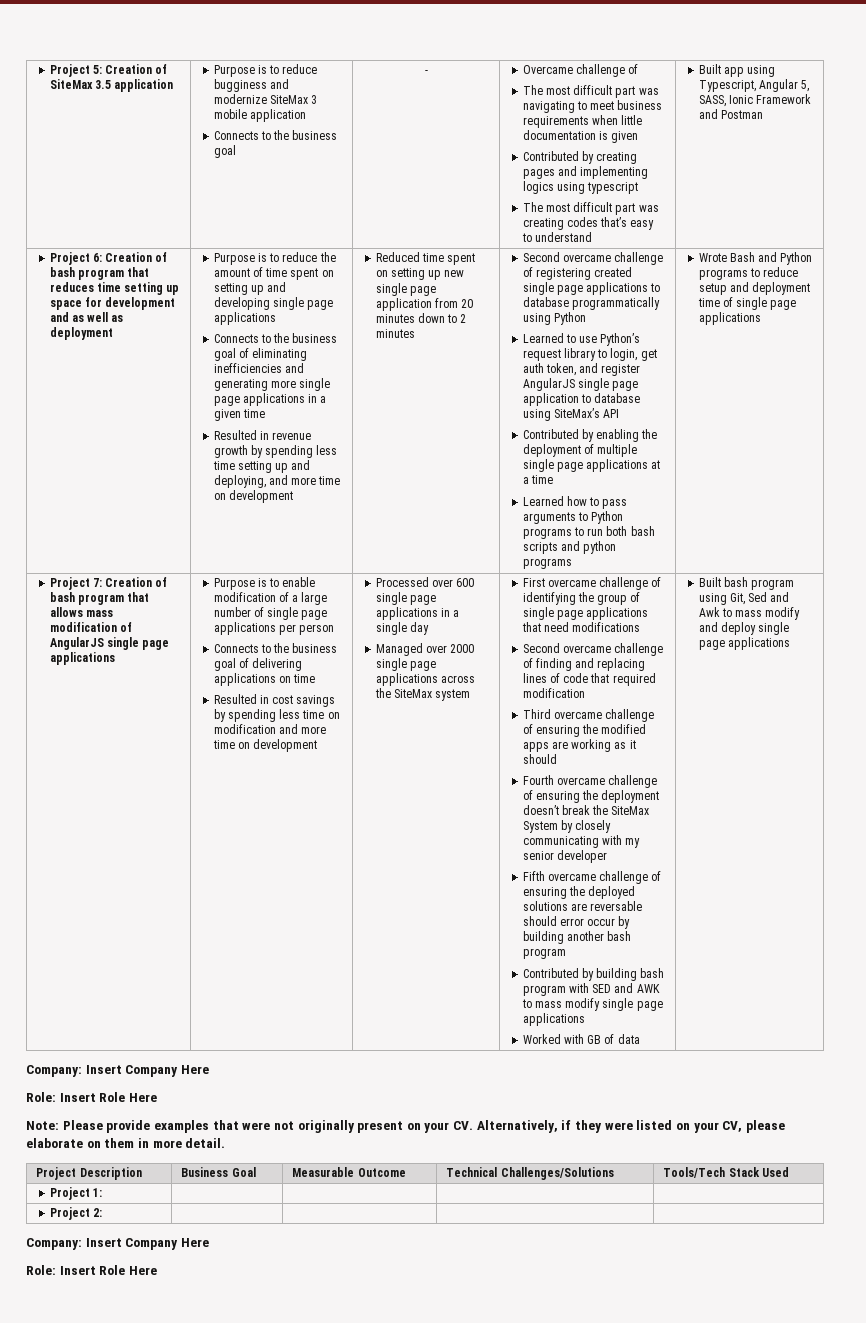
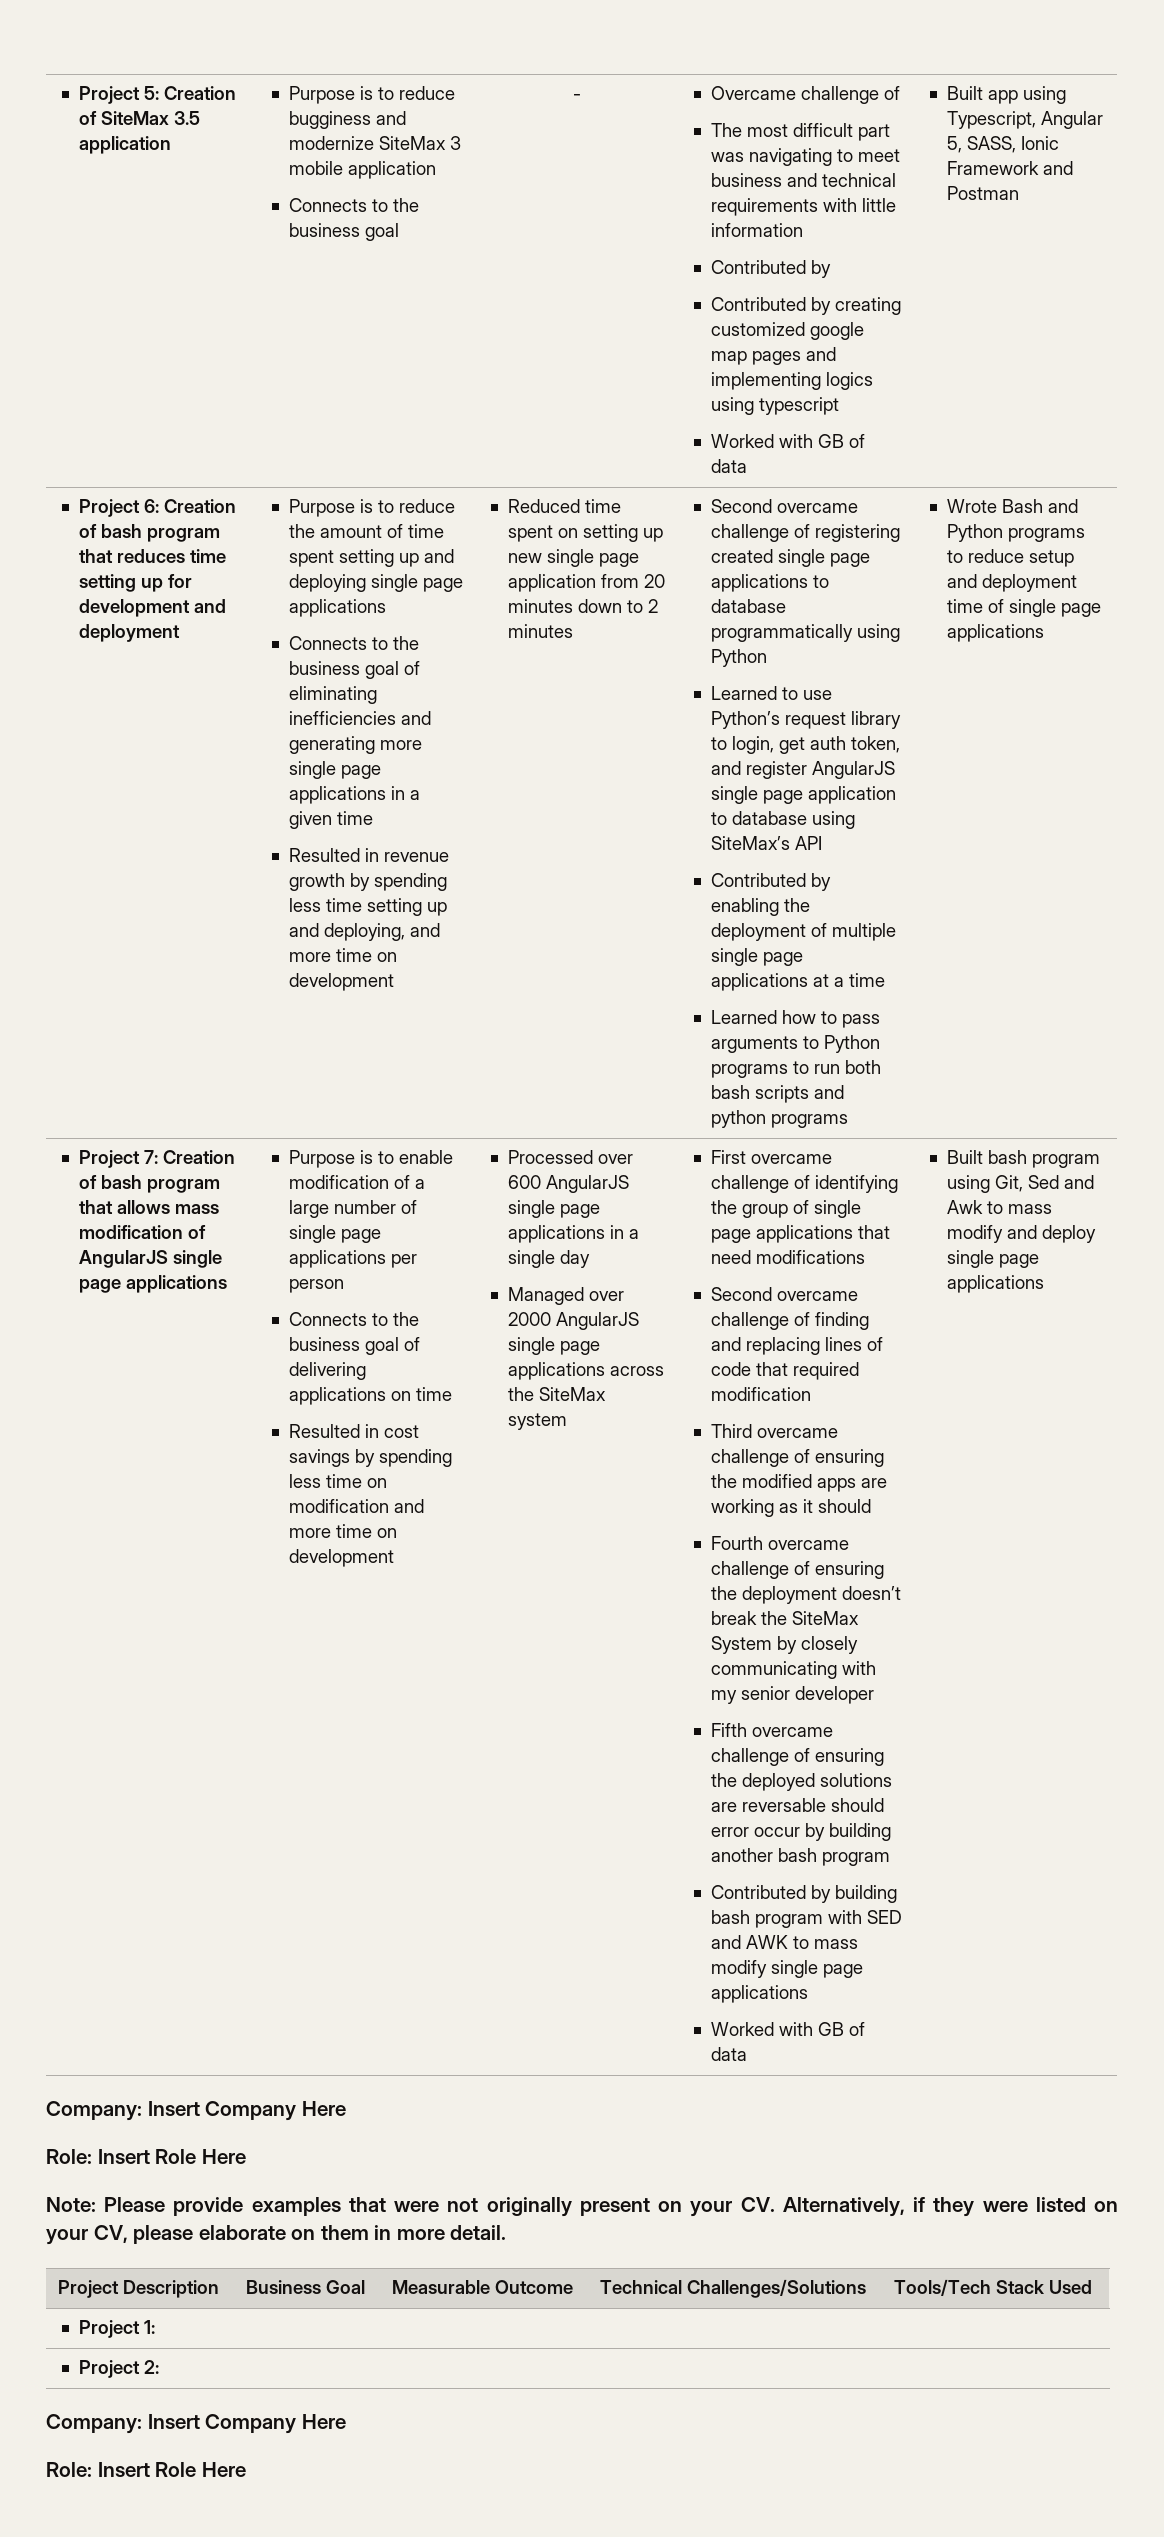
[522,115,643,128] [522,130,639,143] requirements when little documentation is given -> [786,173,896,187] [710,198,896,216] [710,223,803,237] [710,260,831,278] and technical requirements with little information // Contributed by
(638, 158) none -> [710,322,864,340] [710,351,747,365] customized google map
[522,202,659,215] [522,217,655,230] [521,232,592,242] The most difficult part was creating codes that’s easy to understand -> [710,434,865,448] [710,459,747,473] Worked with GB of data
[49,300,82,310] space -> (163, 585) none
[71,312,124,322] as well as -> (226, 606) none
[321,270,334,277] [213,282,287,295] [213,297,270,310] on setting up and developing -> [338,549,454,567] [288,574,366,592] setting up and deploying
(475, 582) none -> [545,1175,629,1193] AngularJS
(475, 648) none -> [555,1312,639,1330] AngularJS

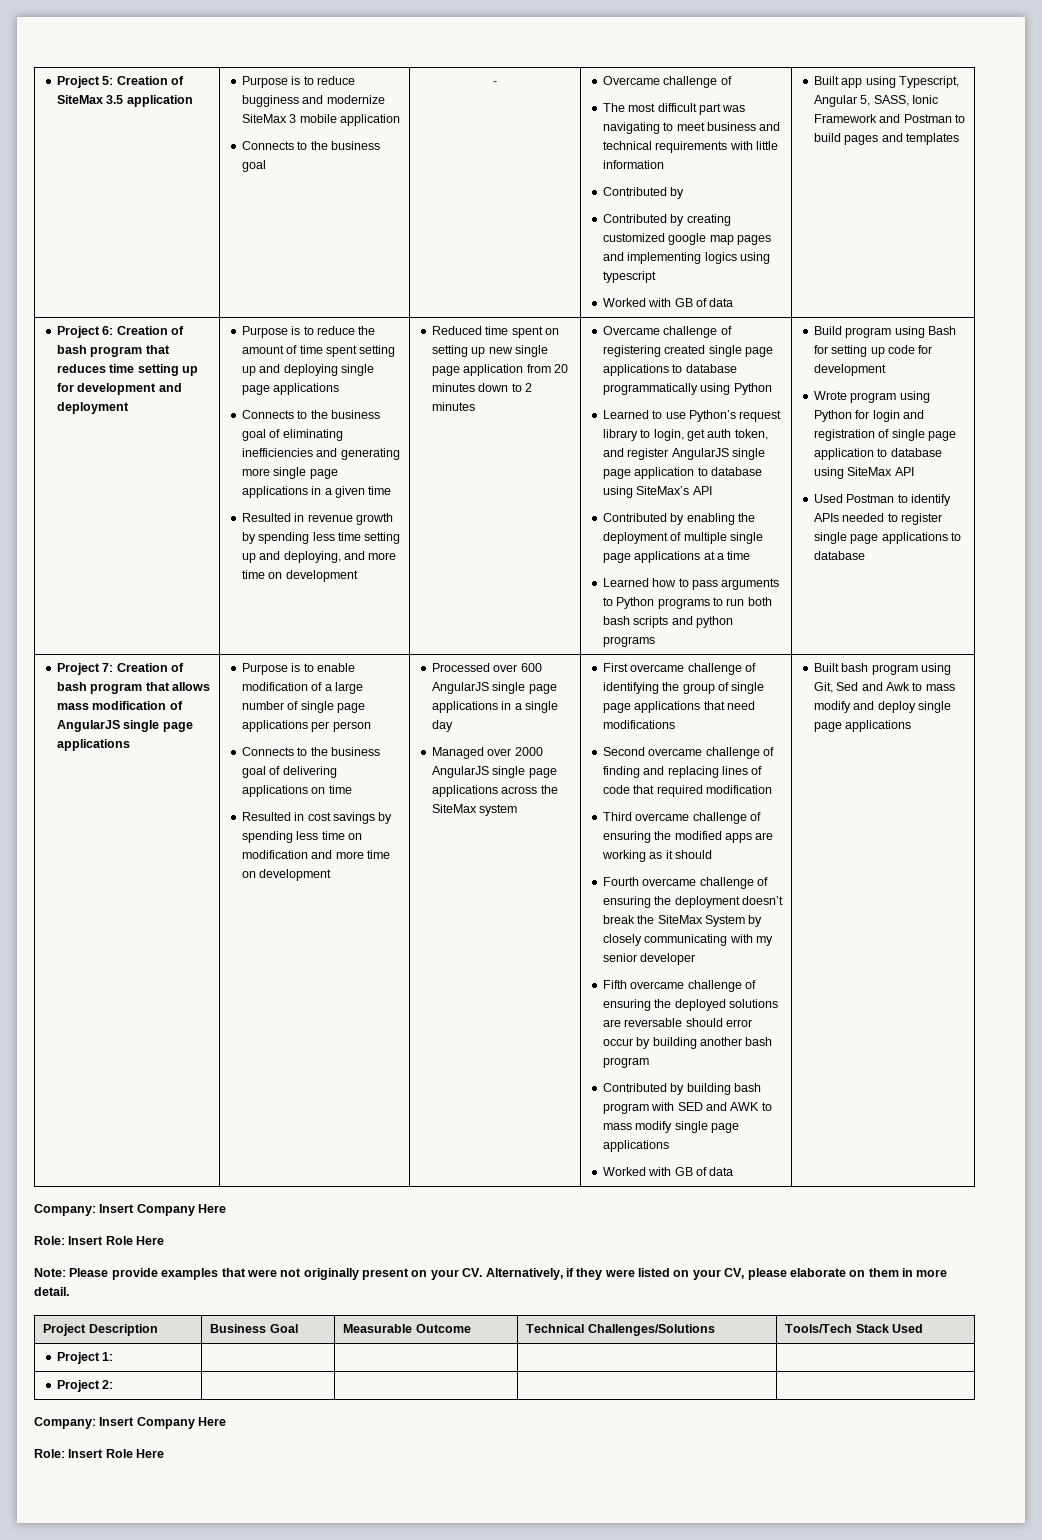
(1019, 193) none -> [955,114,966,123] [813,133,960,145] to build pages and templates
[710,499,858,513] Second overcame -> [602,326,660,335] Overcame
[946,499,1078,513] [946,524,1085,542] [946,549,1074,567] [946,574,1077,592] [946,599,1101,617] [946,624,1044,642] Wrote Bash and Python programs to reduce setup and deployment time of single page applications -> [813,326,957,338] [813,345,933,357] [813,364,886,376] [813,391,930,403] [813,410,925,422] [813,429,957,441] [813,448,942,460] [813,467,914,479] [813,494,952,506] [813,513,943,525] [813,532,962,544] [813,551,865,560] Build program using Bash for setting up code for development // Wrote program using Python for login and registration of single page application to database using SiteMax API // Used Postman to identify APIs needed to register single page applications to database

